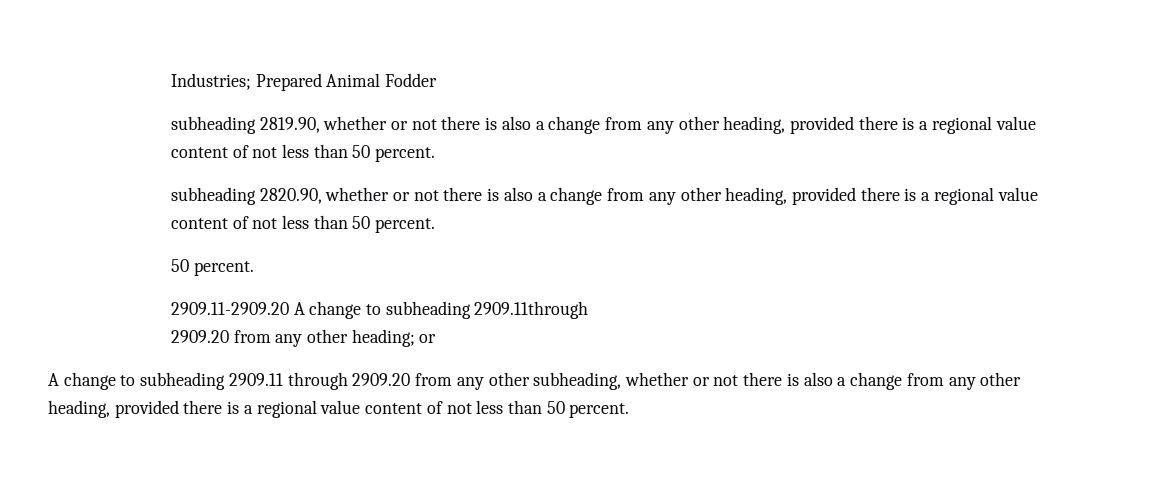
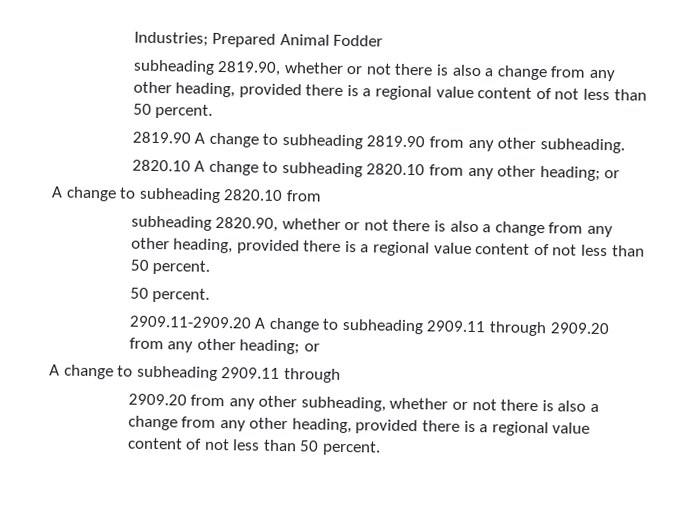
(436, 154) none -> [131,131,625,154] [131,159,621,181] [51,186,322,204] // 2819.90 A change to subheading 2819.90 from any other subheading. // 2820.10 A change to subheading 2820.10 from any other heading; or // A change to subheading 2820.10 from
[474,301,589,319] 2909.11through // -> [426,320,548,337] 2909.11 through
(348, 381) none -> (341, 375) //

